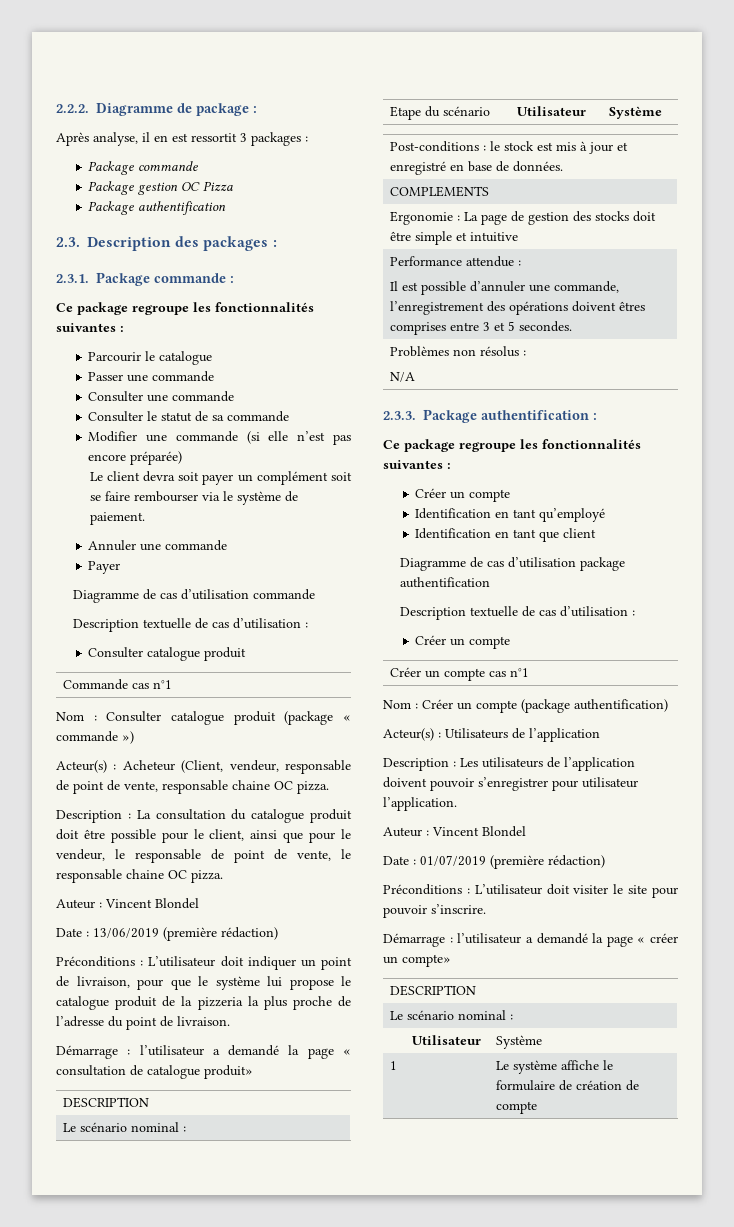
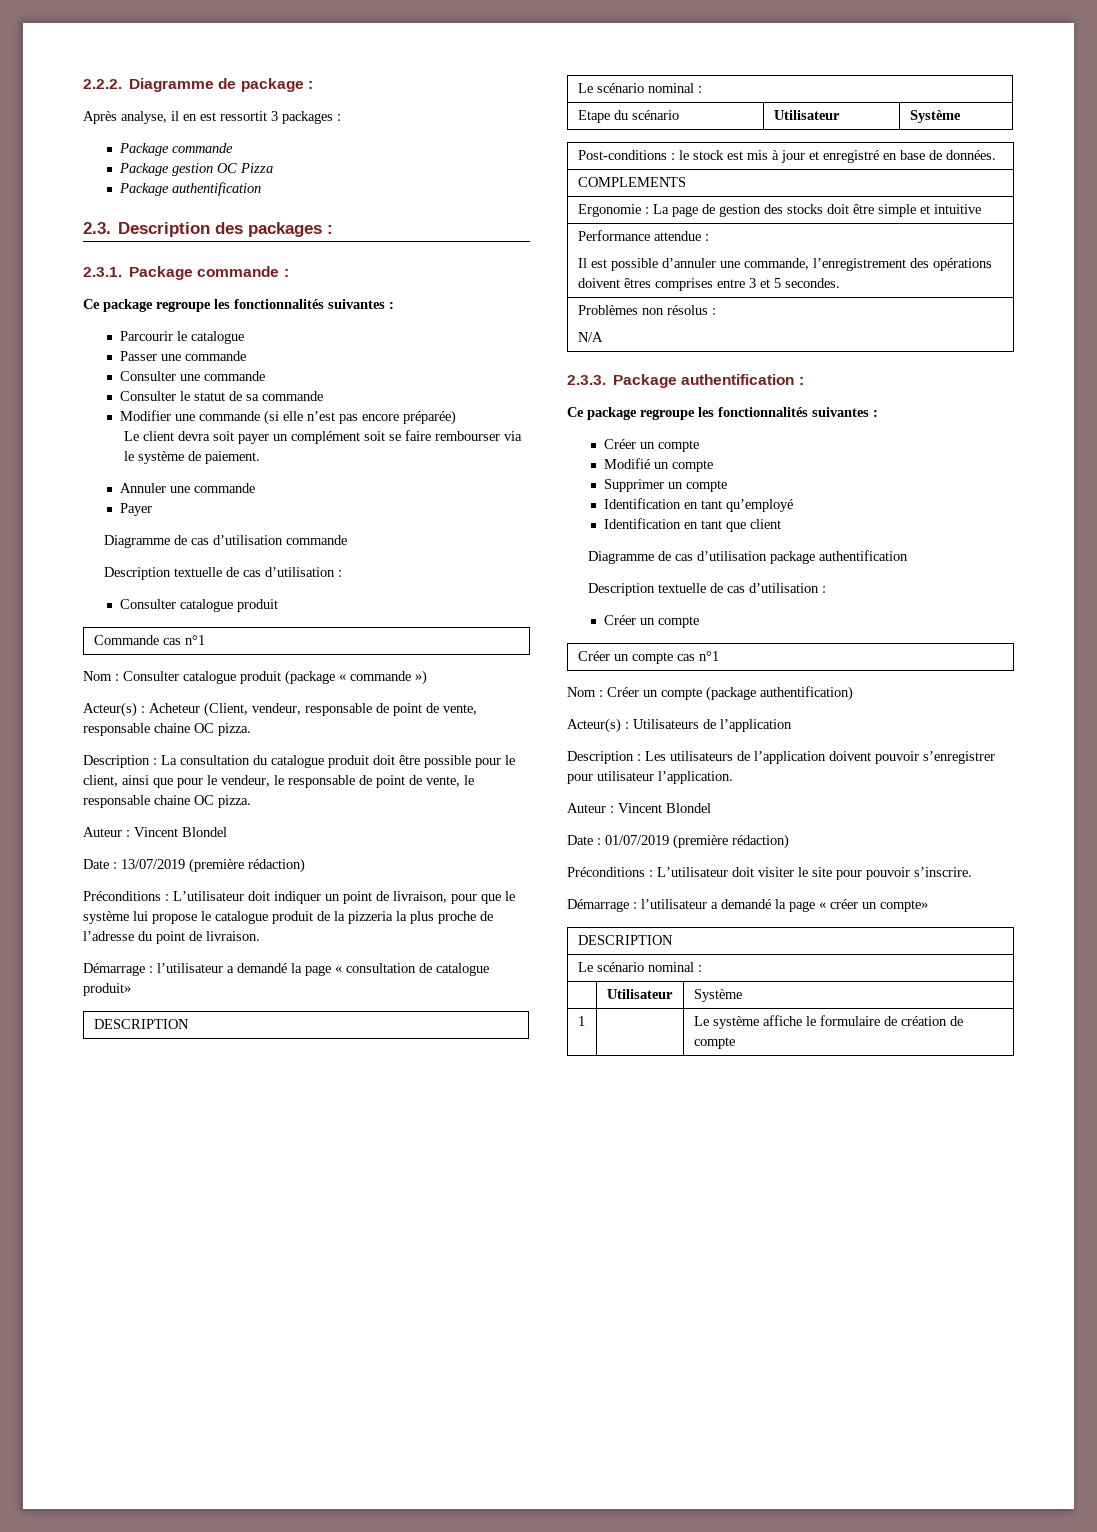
[93,928,159,938] 13/06/2019 -> [121,859,185,869] 13/07/2019
(511, 495) none -> [603,458,713,472] [603,479,727,492] // Modifié un compte // Supprimer un compte

